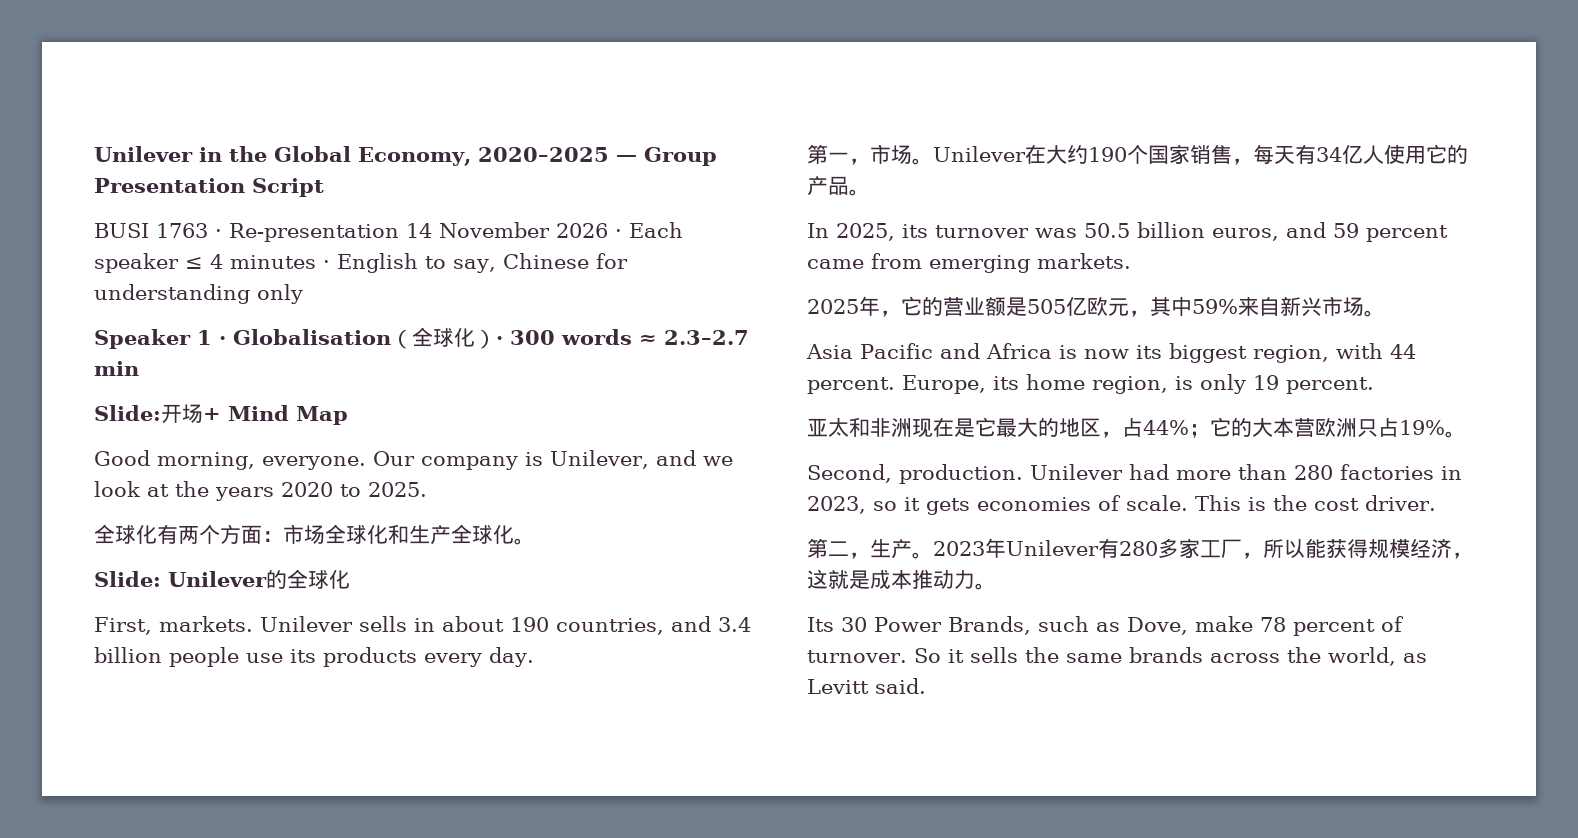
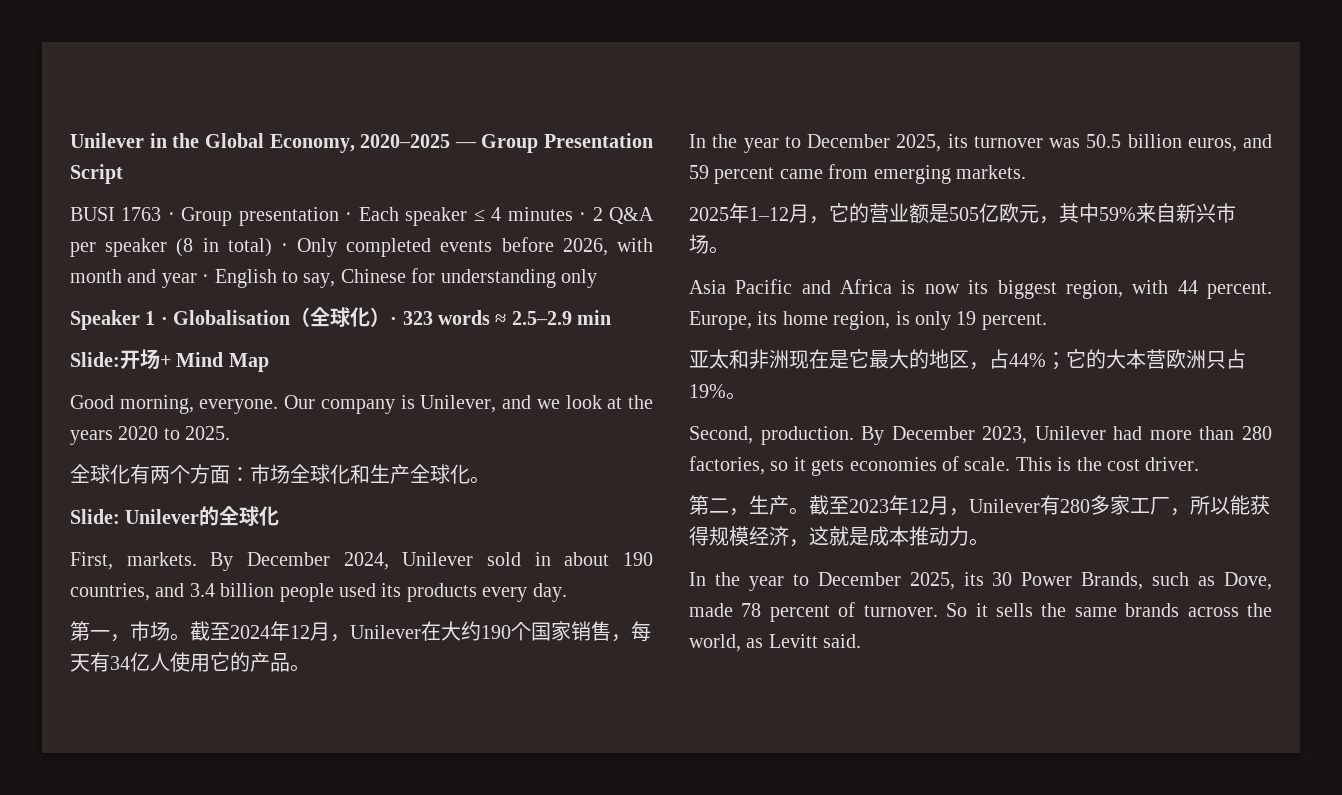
[229,222,608,242] Re-presentation 14 November 2026 -> [181,207,339,226] Group presentation
(330, 264) none -> [592,207,654,224] [70,237,653,257] [70,269,210,288] 2 Q&A per speaker (8 in total) · Only completed events before 2026, with month and year ·
[510,330,555,345] 300 -> [402,311,433,325] 323
[664,330,749,345] 2.3–2.7 -> [511,311,572,325] 2.5–2.9
[260,616,407,632] Unilever sells -> [210,552,521,571] By December 2024, Unilever sold
[246,653,283,663] use -> [339,583,376,597] used
(933, 161) none -> [190,621,350,642] 截至2024年12月，
(829, 230) none -> [712,134,890,153] the year to December
(880, 306) none -> [749,204,809,223] 1–12月
(1023, 474) none -> [861,426,1028,445] By December 2023,
[1340,464,1462,480] [807,496,866,514] factories in 2023, -> [689,456,765,475] factories,
[933,538,1006,558] 2023年 -> [809,495,969,516] 截至2023年12月，
[807,617,834,632] Its -> [689,572,984,591] In the year to December 2025, its
[1194,616,1253,632] make -> [689,603,733,617] made

